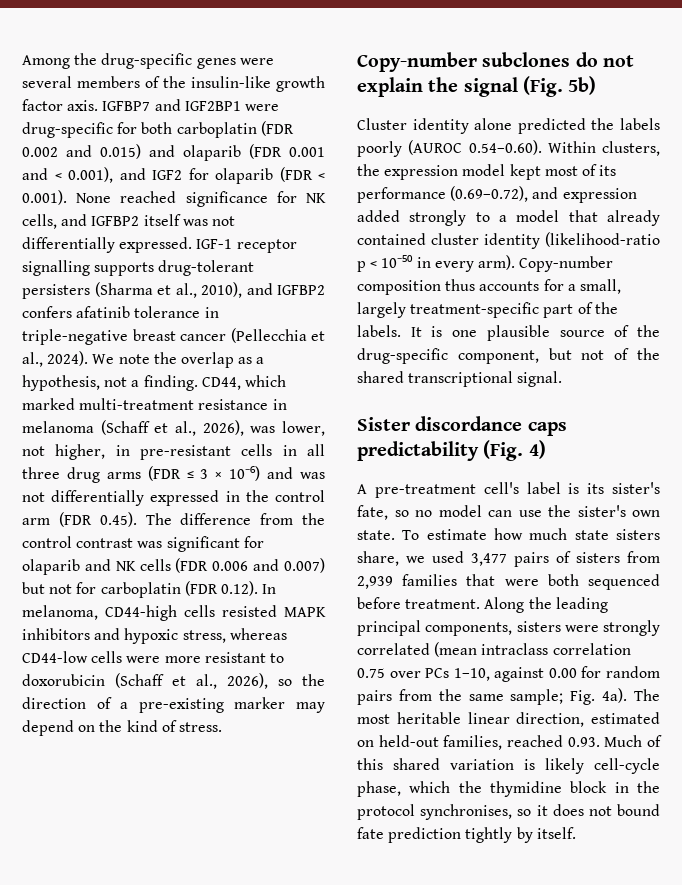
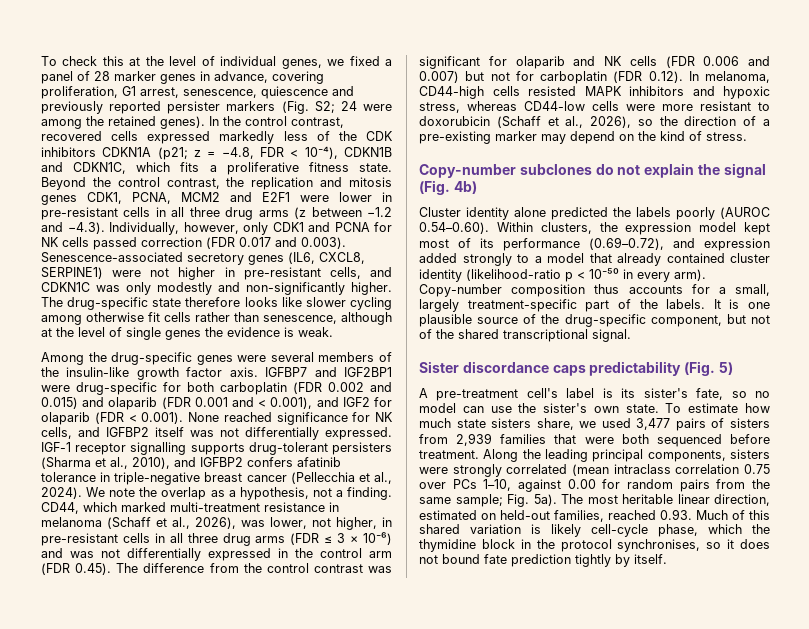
(22, 62) none -> [41,56,392,69] [41,71,324,84] [41,86,354,99] [41,101,393,114] [41,116,344,129] [41,131,394,144] [41,146,392,160] [41,162,392,175] [41,177,392,190] [41,192,392,205] [41,207,393,220] [41,222,392,235] [41,237,346,250] [41,252,365,265] [41,267,392,280] [41,282,392,295] [41,297,392,310] [41,312,392,325] [41,327,333,340] To check this at the level of individual genes, we fixed a panel of 28 marker genes in advance, covering proliferation, G1 arrest, senescence, quiescence and previously reported persister markers (Fig. S2; 24 were among the retained genes). In the control contrast, recovered cells expressed markedly less of the CDK inhibitors CDKN1A (p21; z = −4.8, FDR < 10⁻⁴), CDKN1B and CDKN1C, which fits a proliferative fitness state. Beyond the control contrast, the replication and mitosis genes CDK1, PCNA, MCM2 and E2F1 were lower in pre-resistant cells in all three drug arms (z between −1.2 and −4.3). Individually, however, only CDK1 and PCNA for NK cells passed correction (FDR 0.017 and 0.003). Senescence-associated secretory genes (IL6, CXCL8, SERPINE1) were not higher in pre-resistant cells, and CDKN1C was only modestly and non-significantly higher. The drug-specific state therefore looks like slower cycling among otherwise fit cells rather than senescence, although at the level of single genes the evidence is weak. //
[568,76,597,95] 5b) -> [453,181,477,194] 4b)
[528,440,546,459] 4) -> [718,362,733,375] 5)
[602,688,628,703] 4a). -> [533,494,557,506] 5a).

